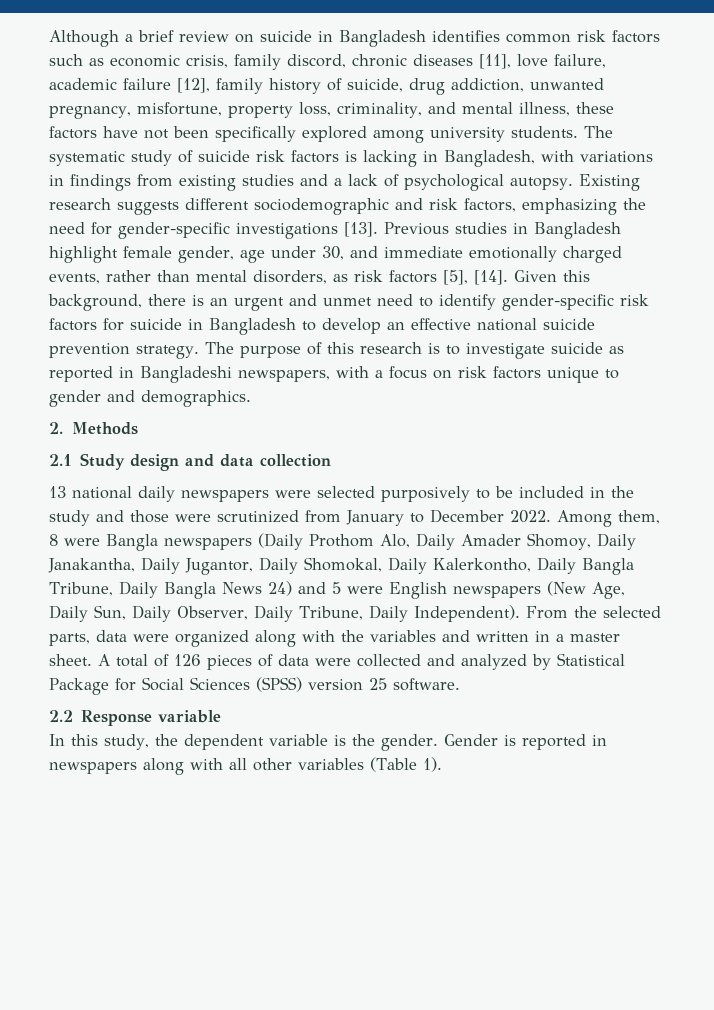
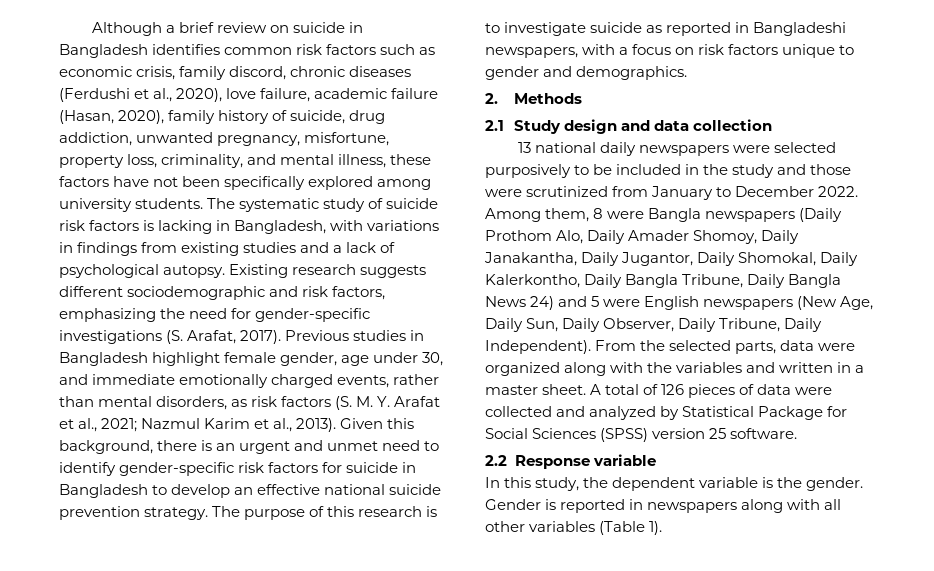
[479,54,511,69] [11], -> [59,88,223,102] (Ferdushi et al., 2020),
[177,78,210,93] [12], -> [59,110,165,124] (Hasan, 2020),
[344,222,378,237] [13]. -> [166,330,282,344] (S. Arafat, 2017).
[443,270,508,285] [5], [14]. -> [335,396,441,410] [59,418,337,432] (S. M. Y. Arafat et al., 2021; Nazmul Karim et al., 2013).

